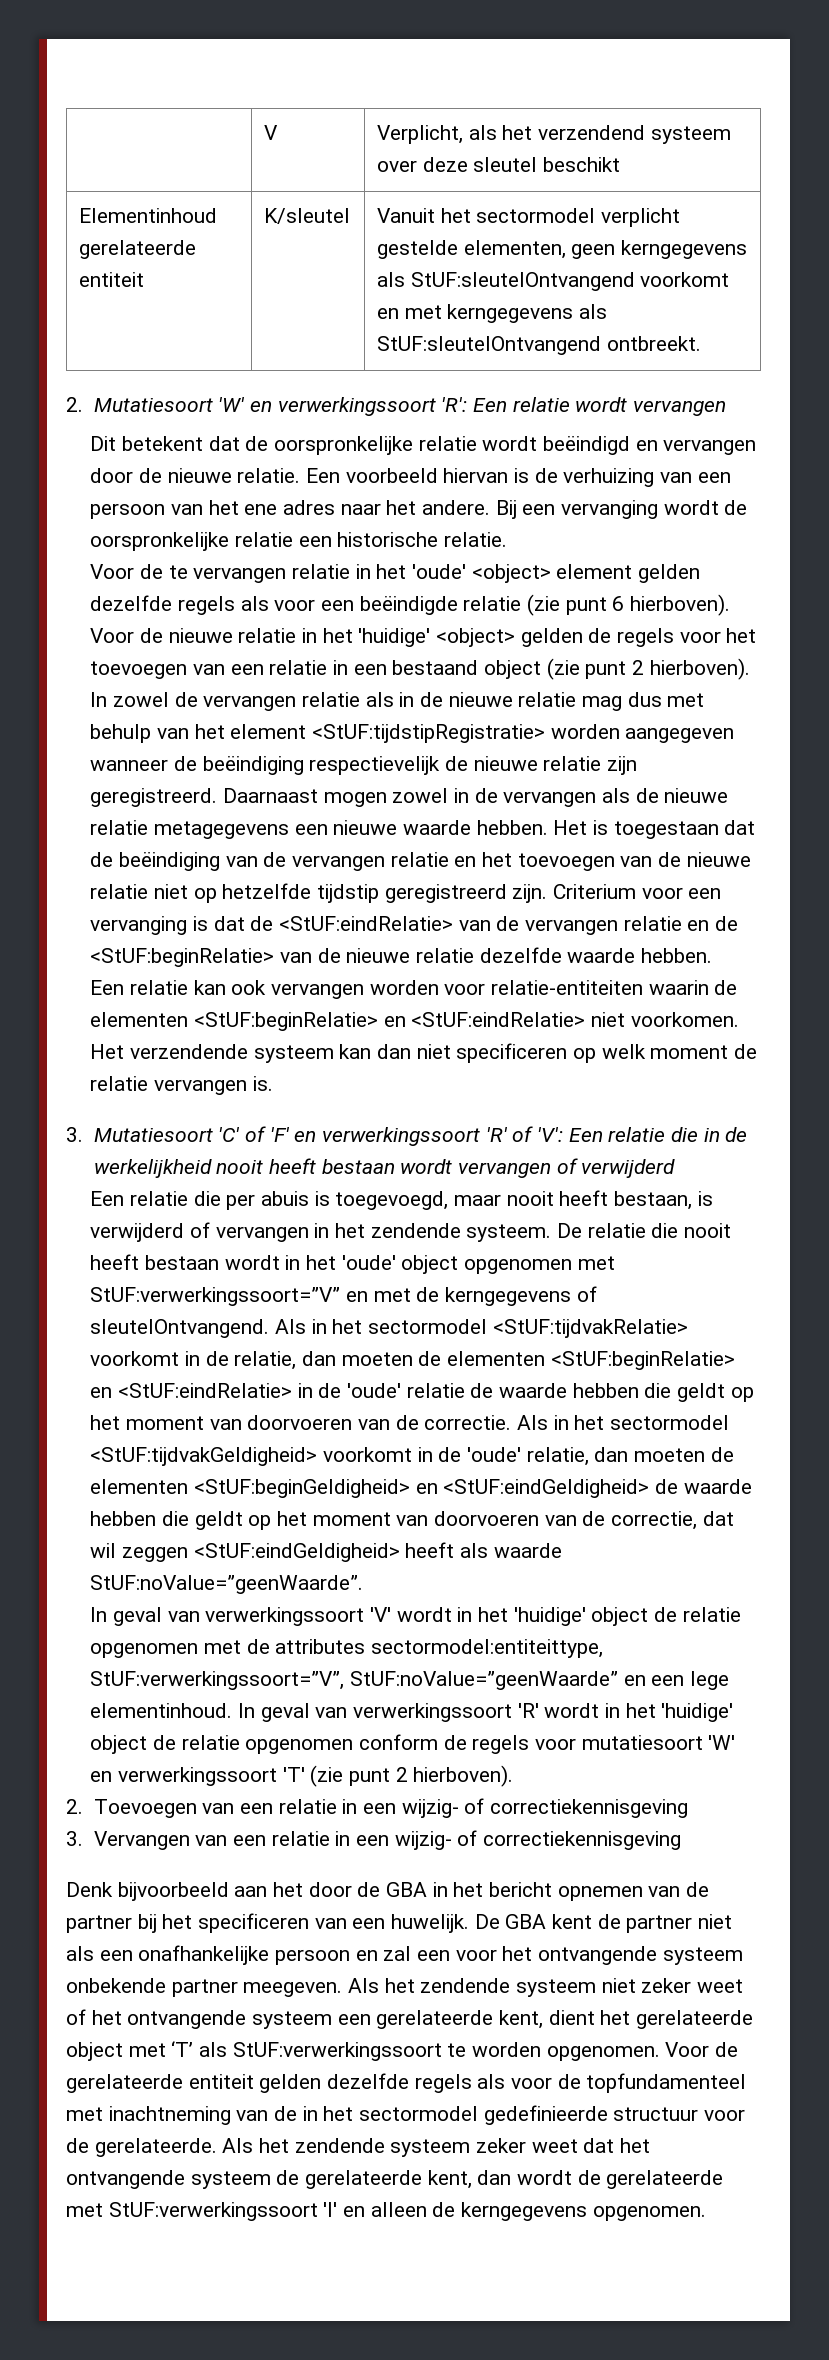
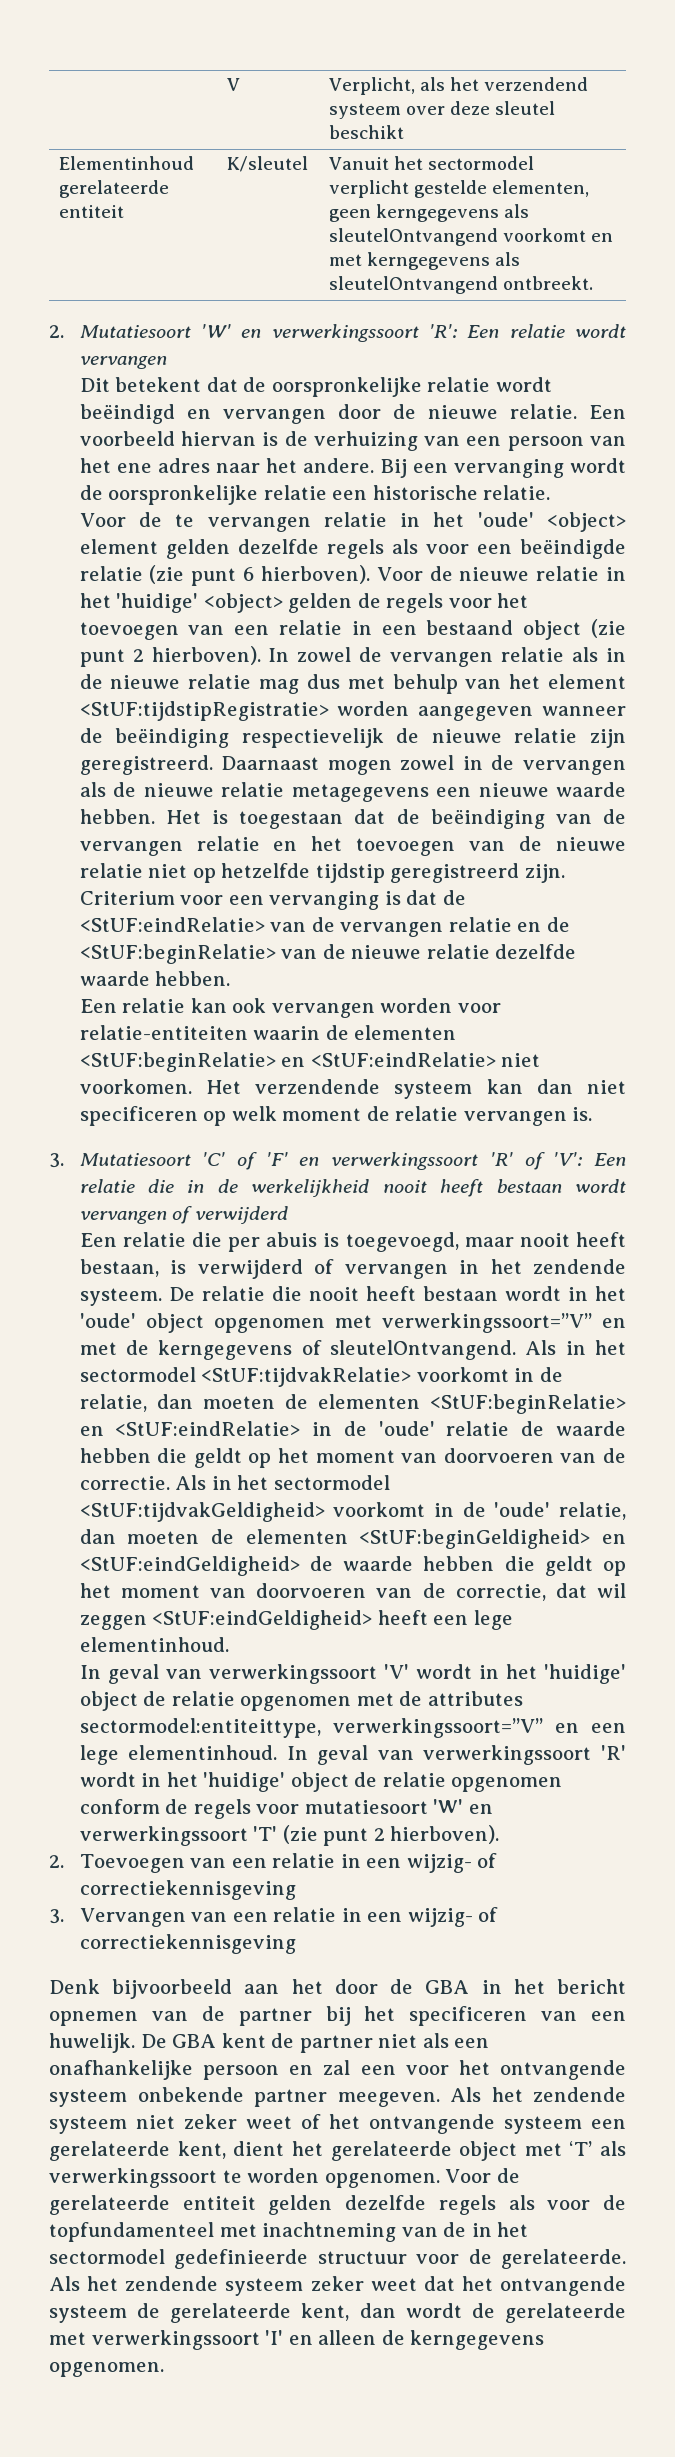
[410,272,635,291] StUF:sleutelOntvangend -> [329,228,499,246] sleutelOntvangend
[377,336,602,355] StUF:sleutelOntvangend -> [329,276,499,294] sleutelOntvangend
[90,1287,341,1306] StUF:verwerkingssoort=”V” -> [381,1313,592,1333] verwerkingssoort=”V”
[460,1543,562,1558] [90,1575,364,1594] als waarde StUF:noValue=”geenWaarde”. -> [433,1610,513,1630] [79,1637,229,1652] een lege elementinhoud.
[90,1671,619,1690] StUF:verwerkingssoort=”V”, StUF:noValue=”geenWaarde” -> [332,1718,543,1738] verwerkingssoort=”V”
[232,2042,442,2061] StUF:verwerkingssoort -> [49,2168,217,2188] verwerkingssoort
[108,2202,318,2221] StUF:verwerkingssoort -> [91,2330,260,2350] verwerkingssoort

